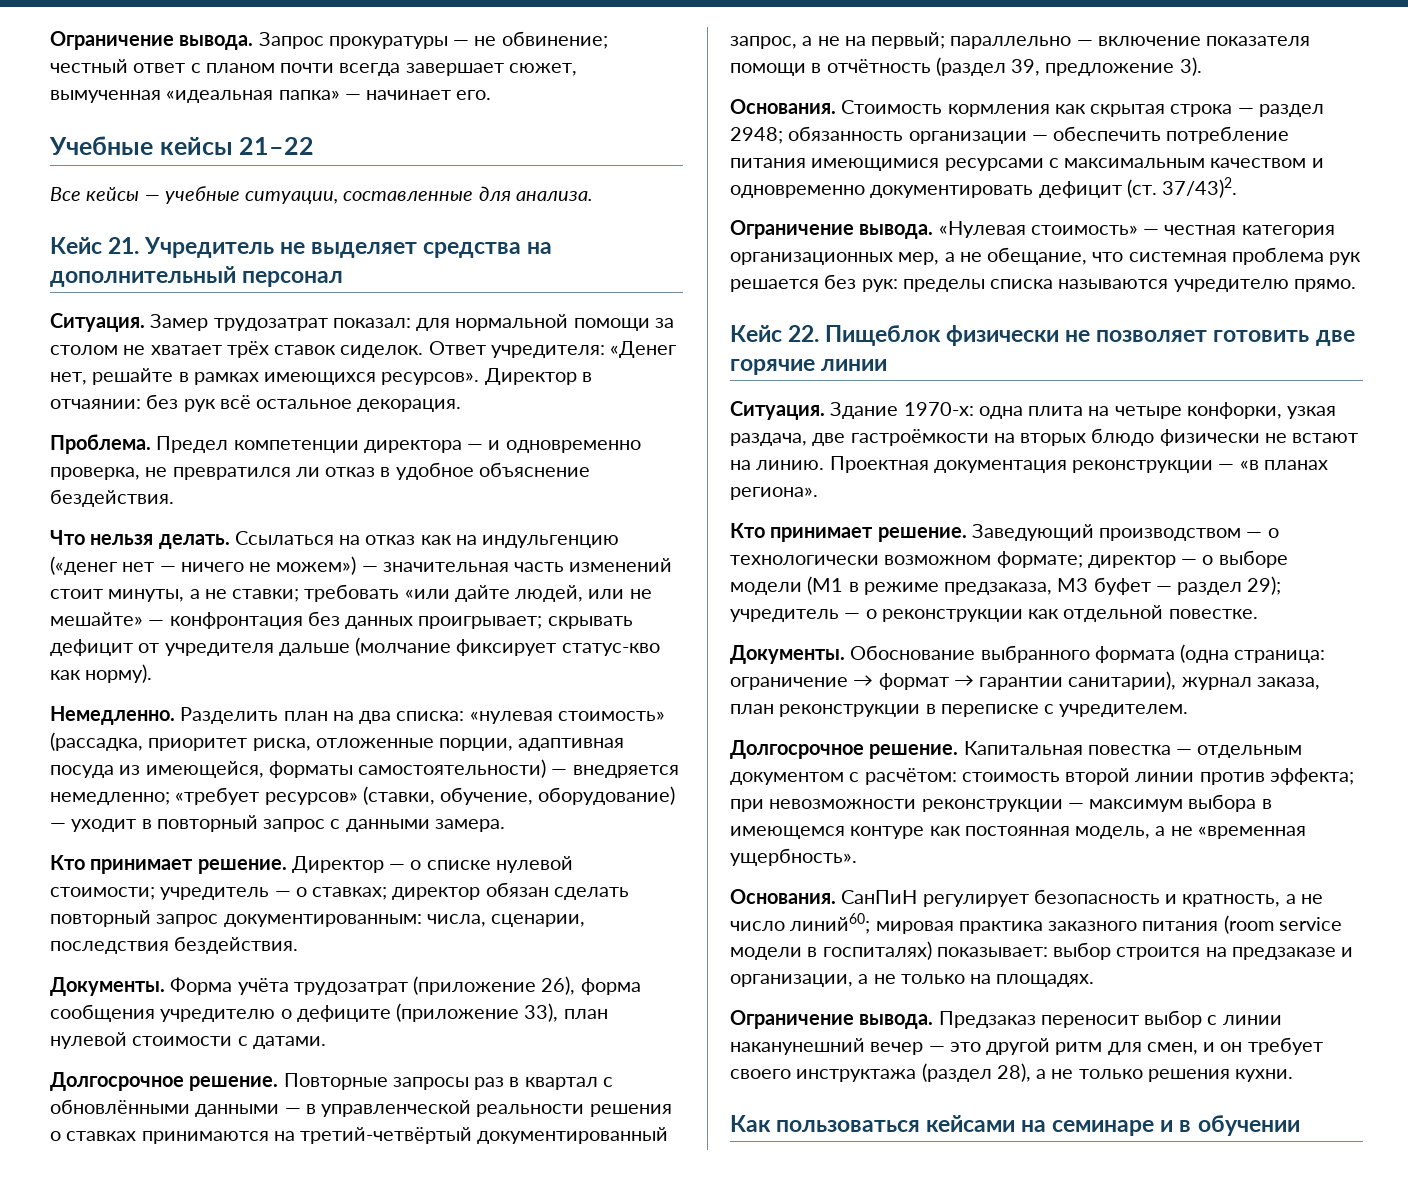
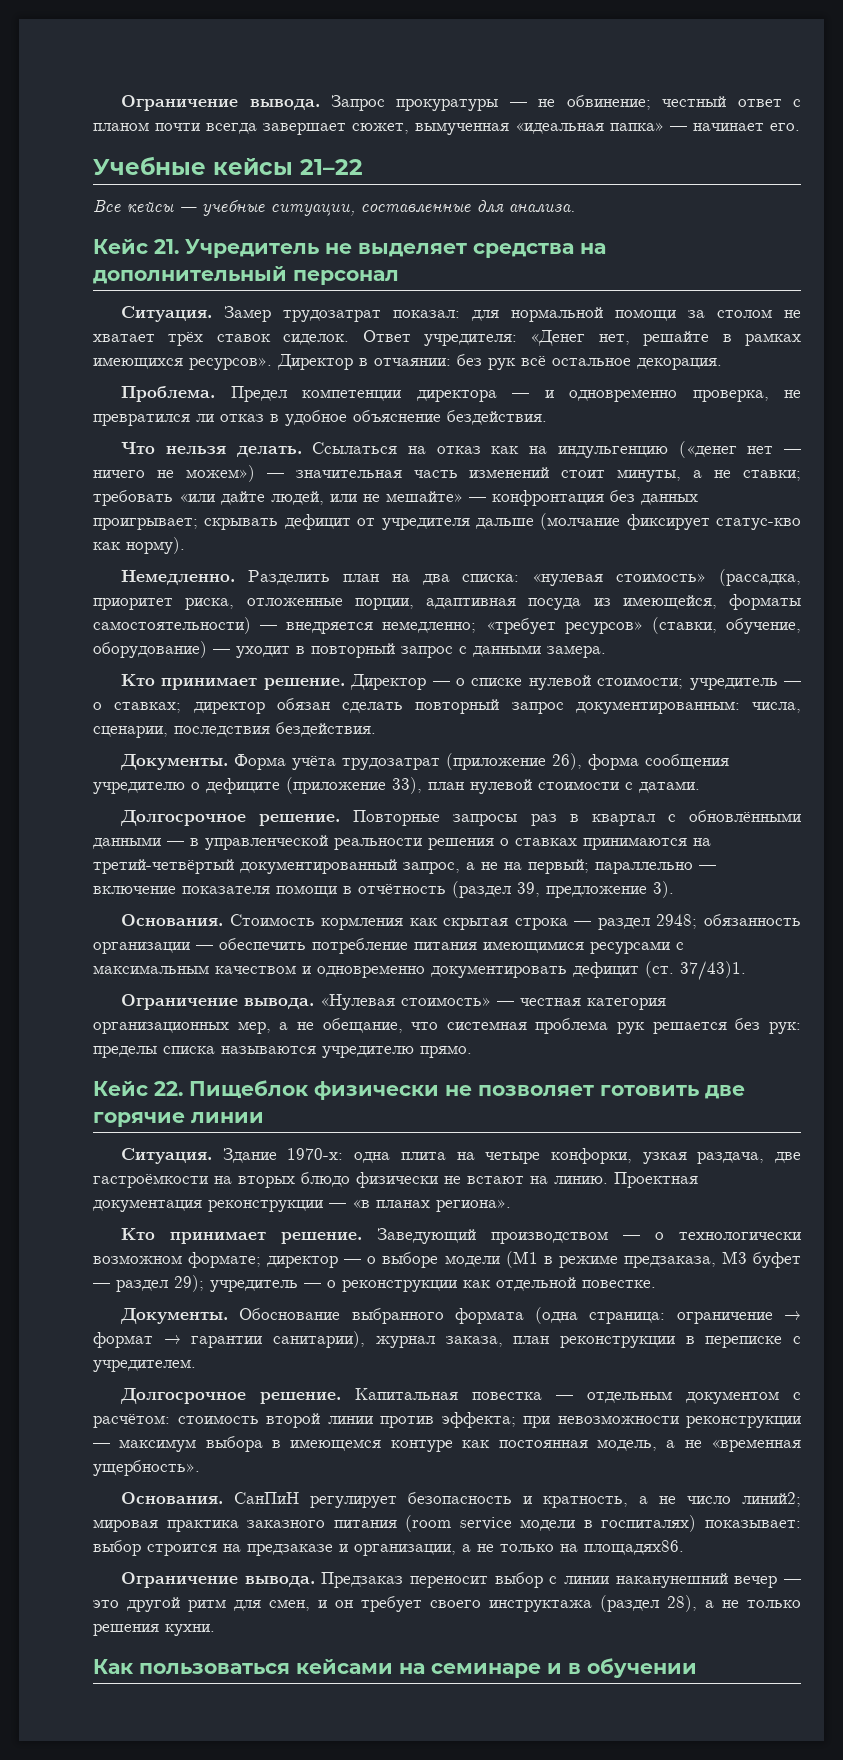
[1162,177,1238,198] 37/43)2. -> [680,961,746,980] 37/43)1.
[790,913,871,934] линий60; -> [741,1492,801,1507] линий2;
[996,974,1095,987] площадях. -> [584,1540,684,1555] площадях86.

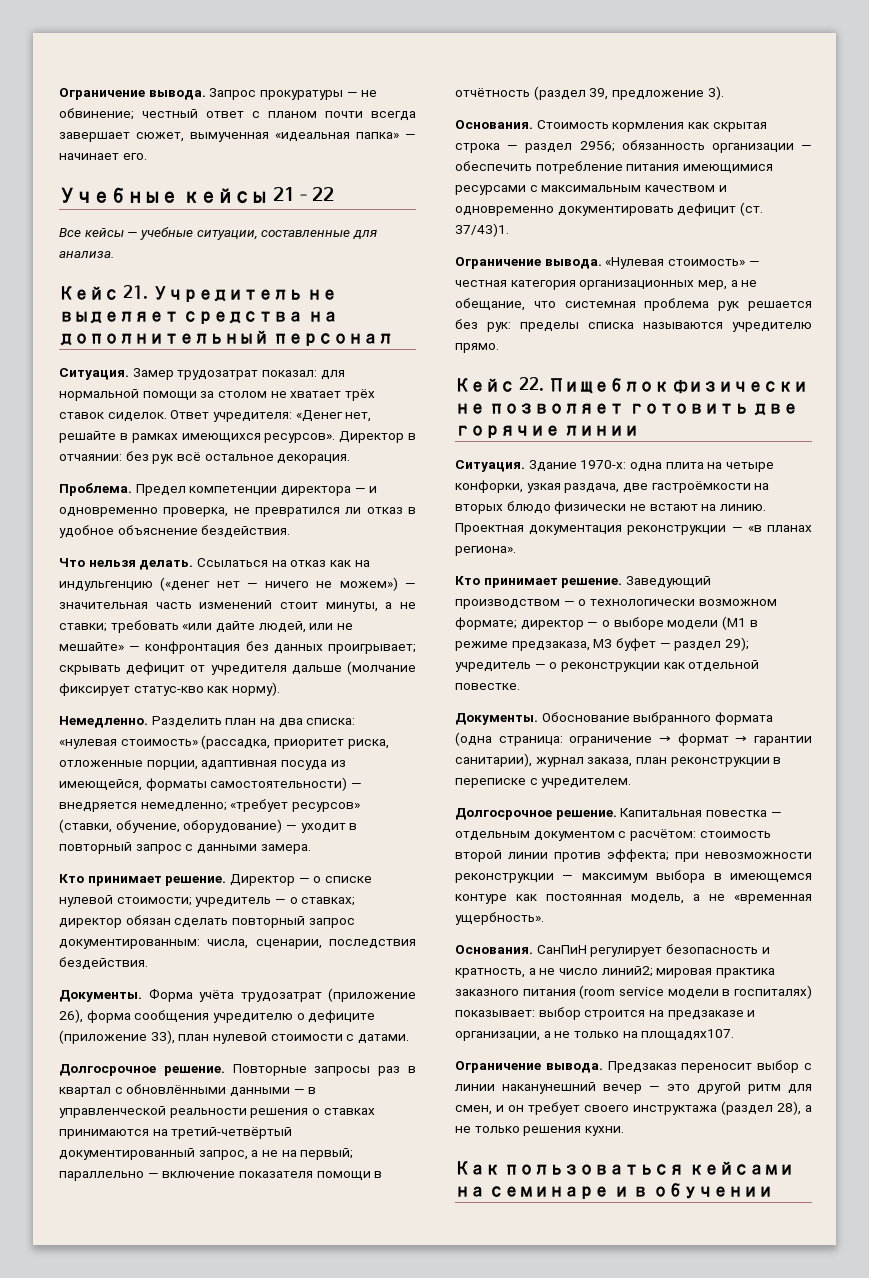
[656,914,698,929] 2948; -> [579,141,615,152] 2956;
[584,1540,684,1555] площадях86. -> [641,1029,735,1041] площадях107.

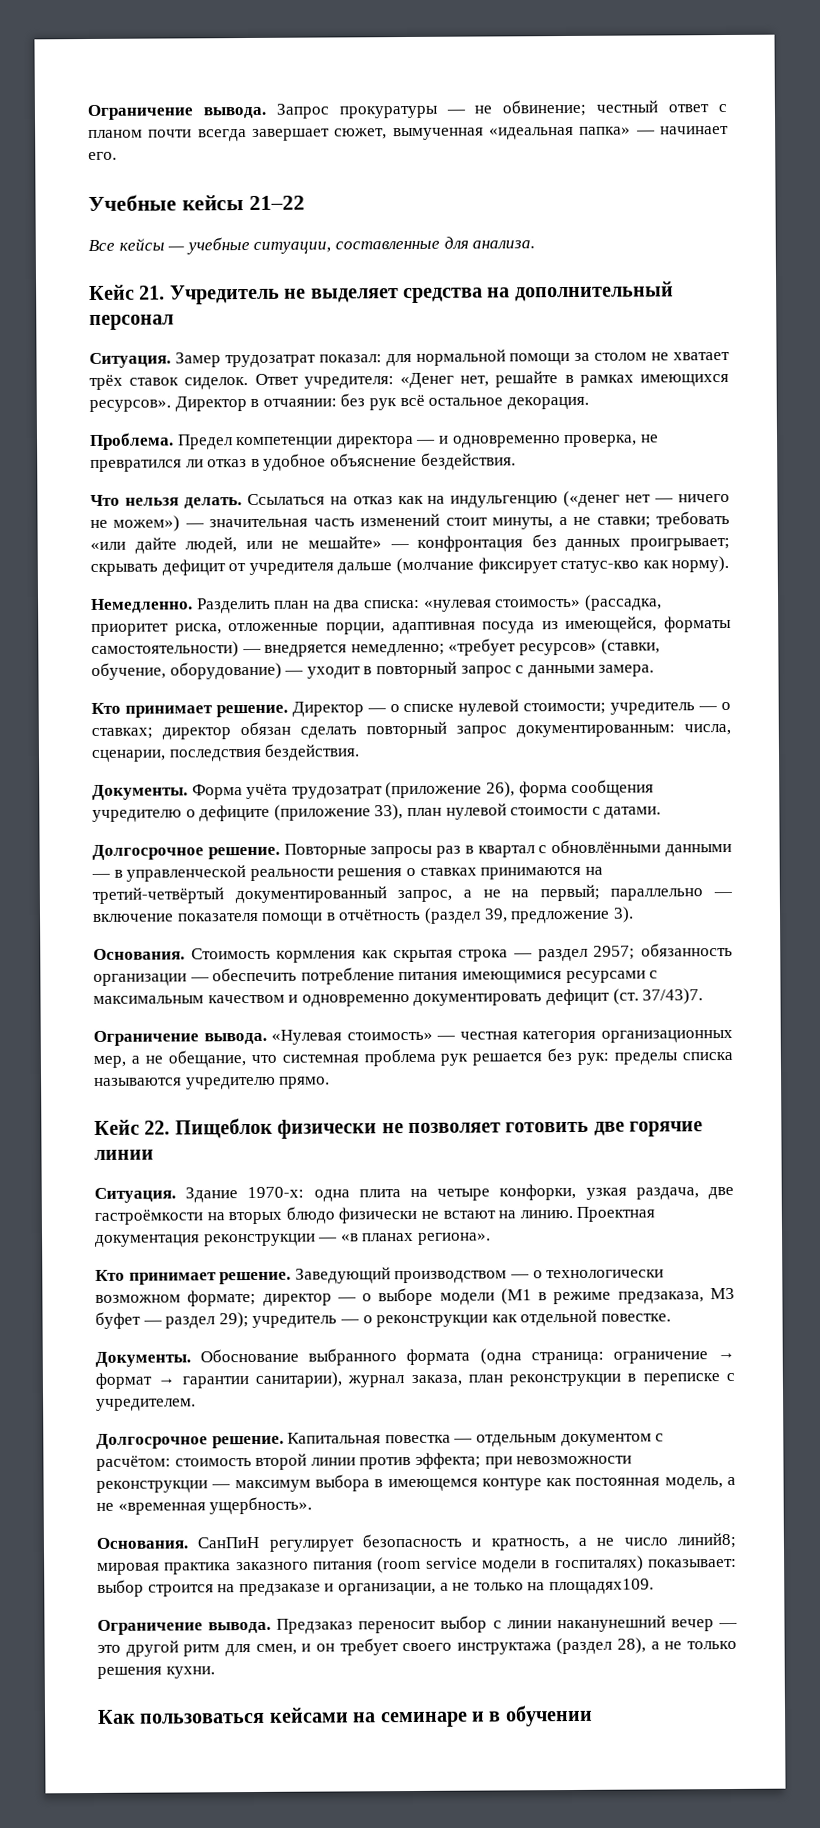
[579,141,615,152] 2956; -> [593,945,636,960] 2957;
[455,223,509,237] 37/43)1. -> [642,988,704,1005] 37/43)7.
[601,966,653,977] линий2; -> [677,1532,736,1549] линий8;
[641,1029,735,1041] площадях107. -> [548,1578,654,1595] площадях109.

